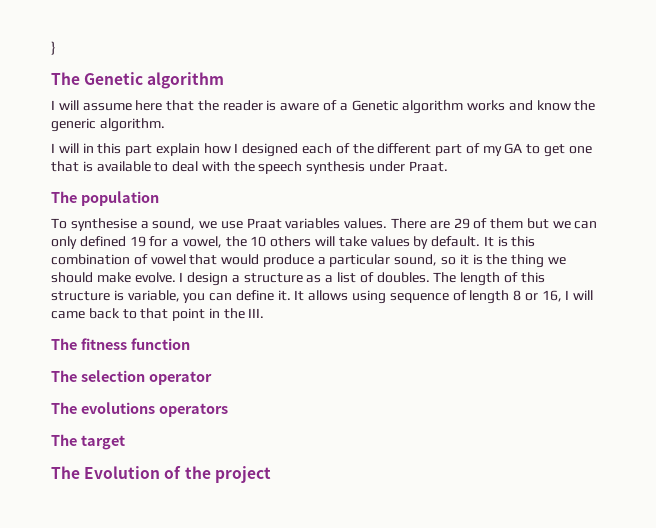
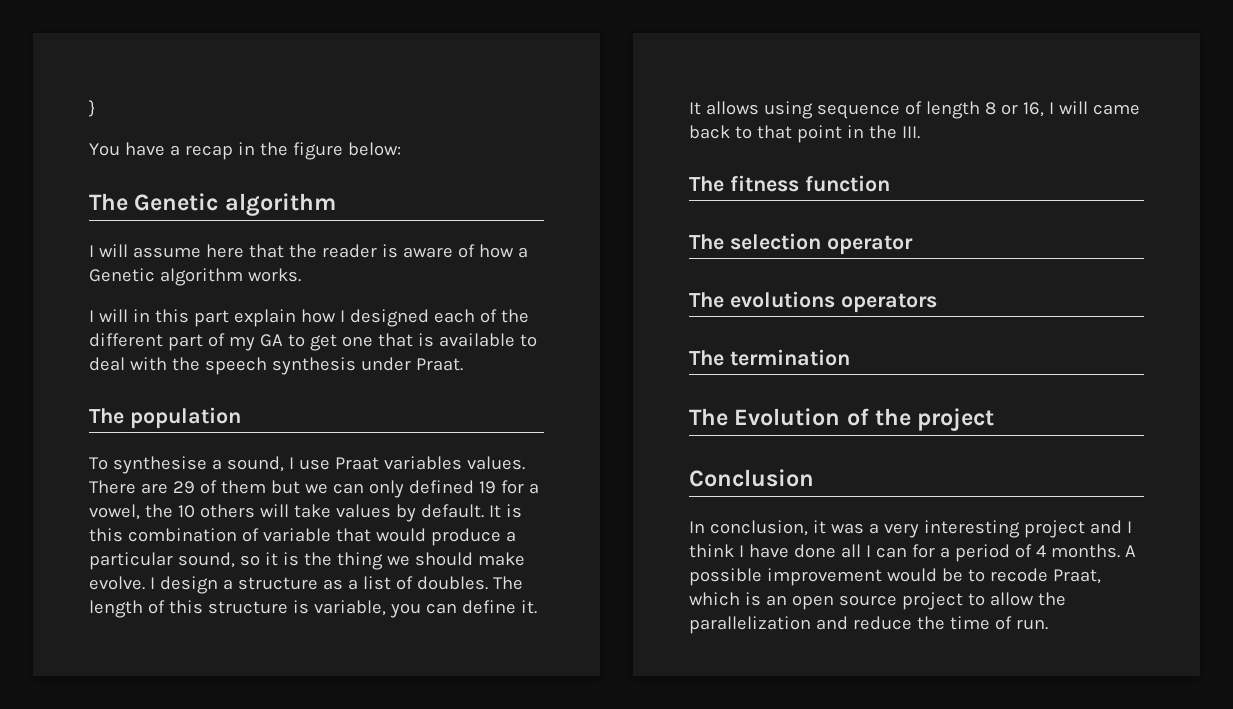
(56, 48) none -> [89,142,401,160] // You have a recap in the figure below:
(338, 105) none -> [478,244,514,258] how
[467,100,596,111] [51,118,165,132] works and know the generic algorithm. -> [247,268,301,282] works.
[199,221,218,229] we -> [288,457,294,469] I
[150,254,186,265] vowel -> [262,528,331,542] variable
[80,435,125,450] target -> [729,349,850,366] termination
(271, 474) none -> [689,469,814,487] [689,520,1132,538] [689,544,1136,562] [689,568,1101,586] [689,592,1066,610] [689,616,1048,634] // Conclusion // In conclusion, it was a very interesting project and I think I have done all I can for a period of 4 months. A possible improvement would be to recode Praat, which is an open source project to allow the parallelization and reduce the time of run.

